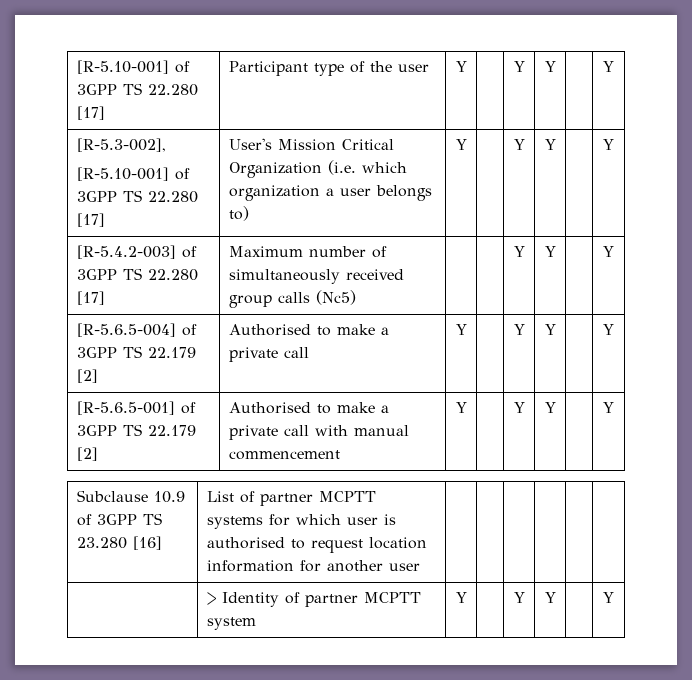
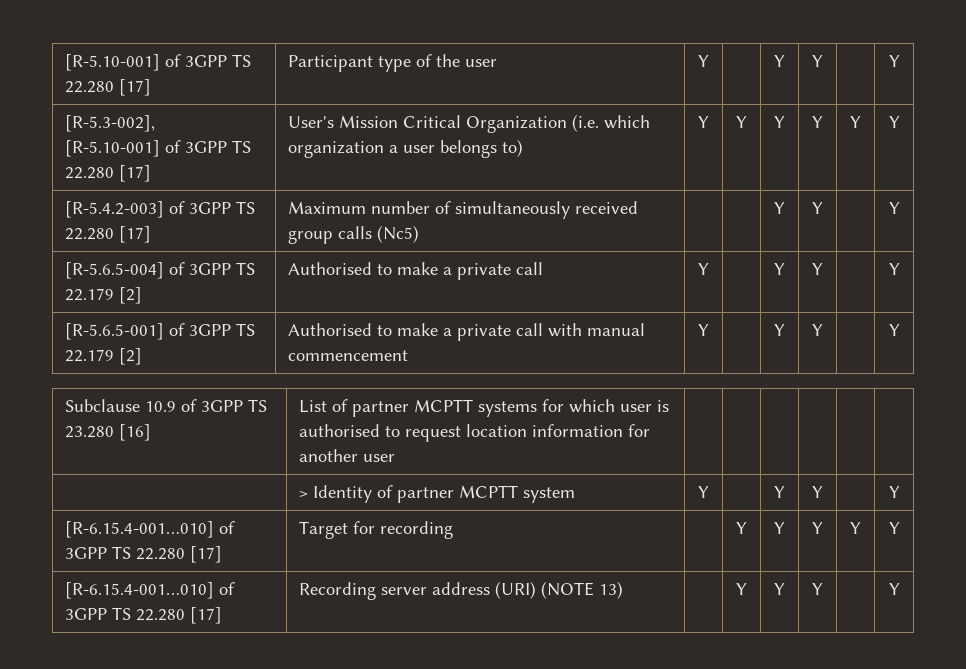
[513,139,525,150] [544,139,556,150] | Y | Y | -> [736,116,747,128] [774,116,785,128] [812,116,823,128] [850,116,861,128] Y | Y | Y | Y
(614, 597) none -> [65,521,236,538] [65,546,223,563] [299,521,454,539] [736,522,747,534] [774,522,785,534] [812,522,823,534] [850,522,861,534] [888,522,900,534] [65,582,236,599] [65,607,223,624] [299,581,624,600] [736,583,747,595] [774,583,785,595] [812,583,823,595] [888,583,900,595] // [R-6.15.4-001…010] of 3GPP TS 22.280 [17] | Target for recording | | Y | Y | Y | Y | Y // [R-6.15.4-001…010] of 3GPP TS 22.280 [17] | Recording server address (URI) (NOTE 13) | | Y | Y | Y | | Y

